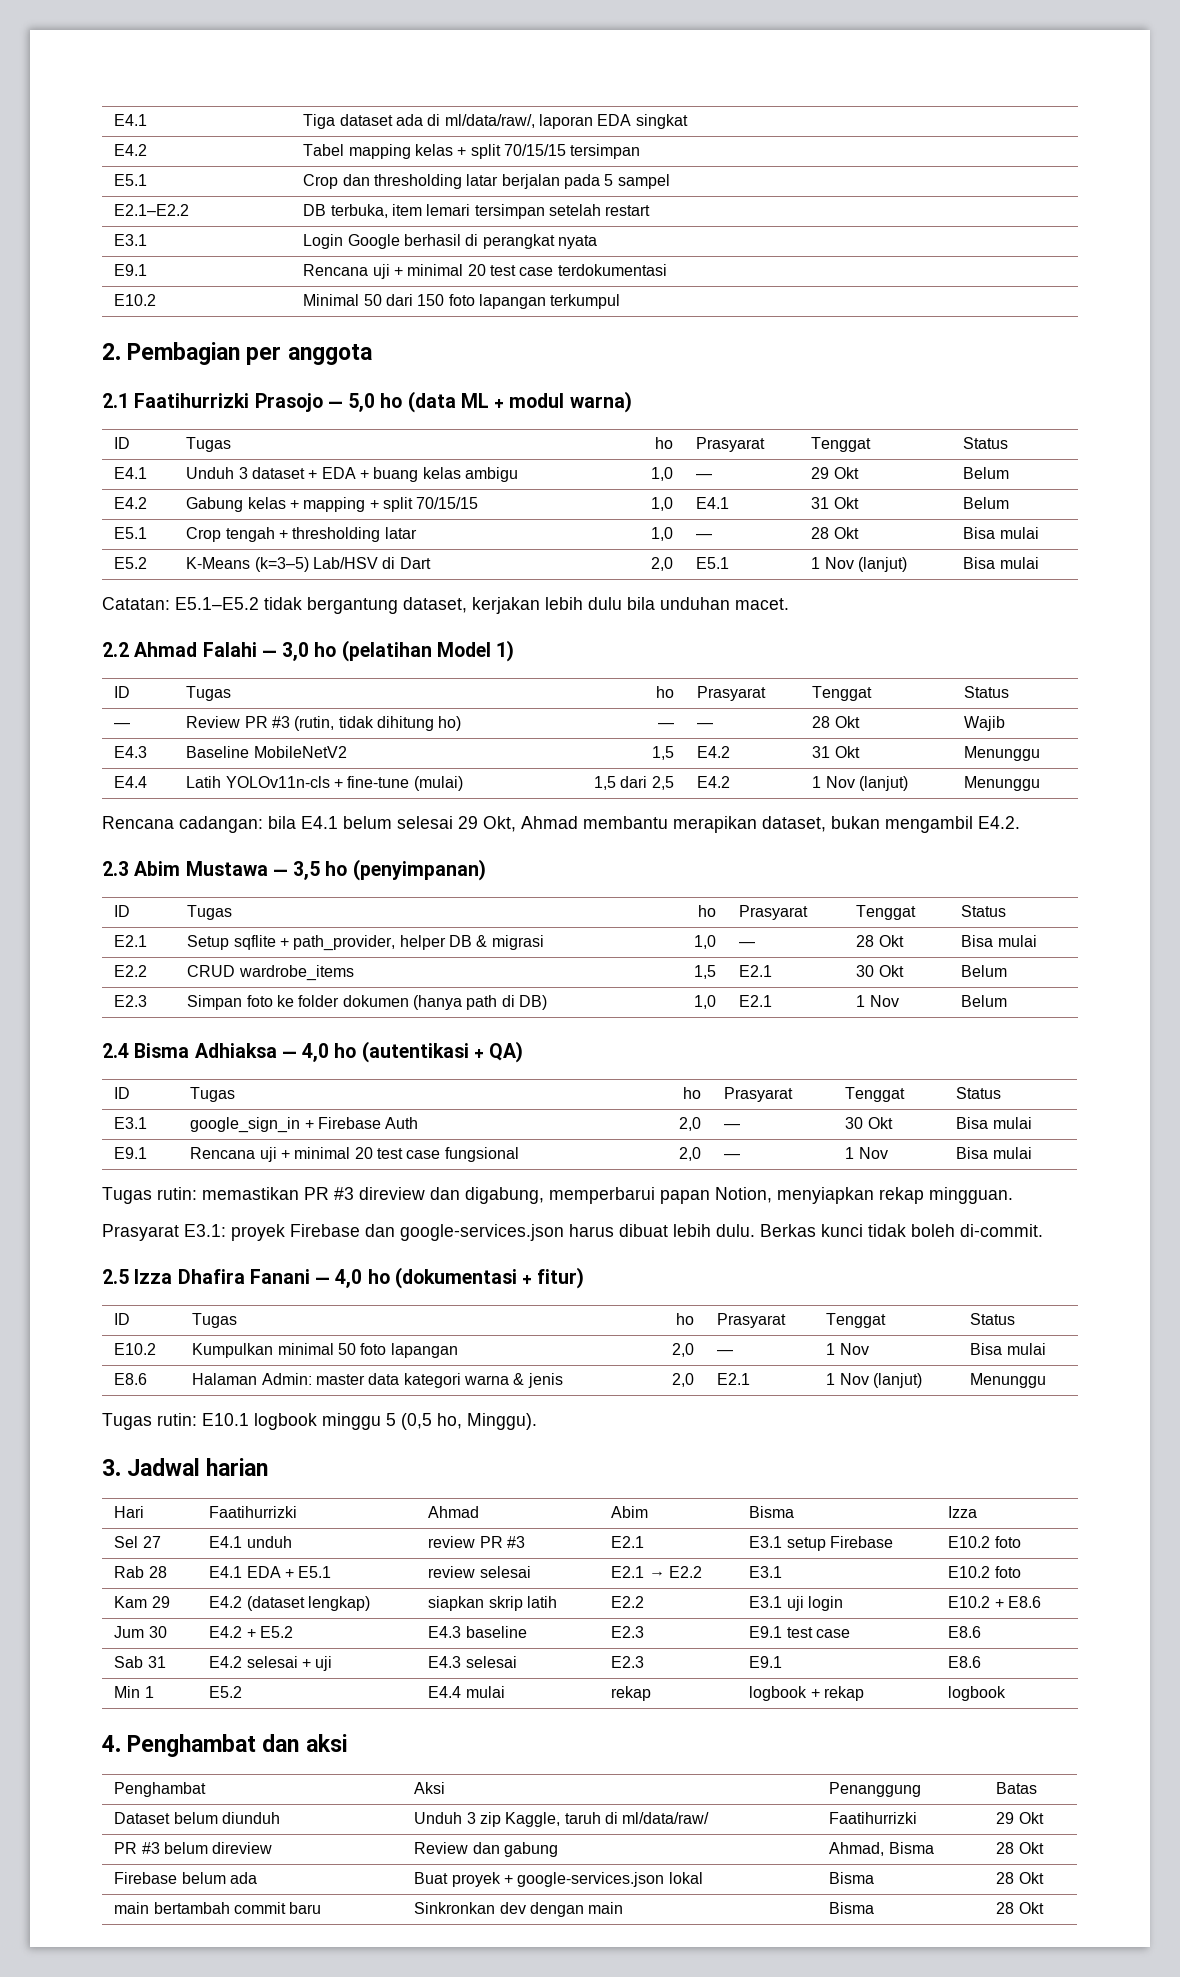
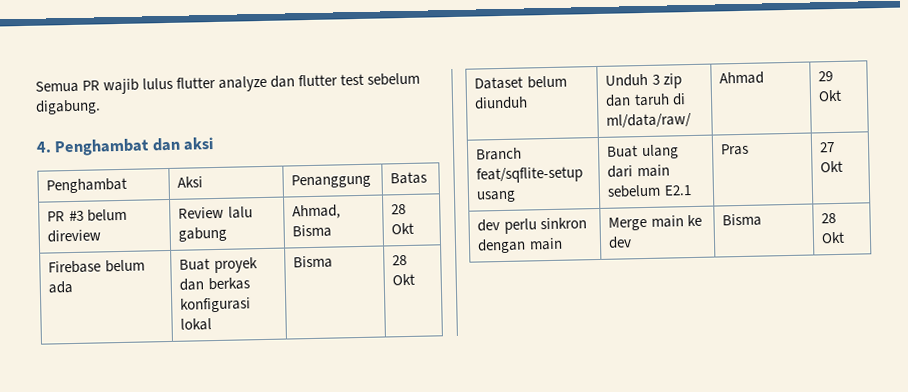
[114,114,148,126] [303,114,688,129] [114,144,148,156] [303,144,641,159] [114,174,148,186] [303,174,670,189] [114,204,190,216] [303,204,651,219] [114,234,148,246] [303,234,597,249] [114,264,148,276] [303,264,667,279] [114,294,157,306] [303,294,621,309] [102,342,372,365] [102,391,632,413] [114,437,131,449] [186,437,232,452] [654,437,673,449] [696,437,766,452] [811,437,872,452] [963,437,1009,449] [114,467,148,479] [186,467,518,482] [650,467,673,481] [696,474,713,479] [811,467,859,479] [963,467,1010,479] [114,497,148,509] [186,497,479,512] [650,497,673,511] [696,497,730,509] [811,497,859,509] [963,497,1010,509] [114,527,148,539] [186,527,417,542] [650,527,673,541] [696,534,713,539] [811,527,859,539] [963,527,1039,539] [114,557,148,569] [186,557,431,572] [650,557,673,571] [696,557,730,569] [811,557,907,572] [963,557,1039,569] [102,597,789,614] [102,640,515,662] [114,686,131,698] [186,686,232,701] [655,686,674,698] [697,686,767,701] [812,686,873,701] [964,686,1010,698] [114,723,131,728] [186,716,462,731] [657,723,674,728] [697,723,714,728] [812,716,860,728] [964,716,1006,731] [114,746,148,758] [186,746,347,758] [651,746,674,760] [697,746,731,758] [812,746,860,758] [964,746,1041,761] [114,776,148,788] [186,776,463,791] [594,776,674,790] [697,776,731,788] [812,776,908,791] [964,776,1041,791] [102,816,1020,833] [102,859,486,881] [114,905,131,917] [187,905,233,920] [697,905,716,917] [739,905,809,920] [856,905,917,920] [961,905,1007,917] [114,935,148,947] [187,935,544,951] [693,935,716,949] [739,942,756,947] [856,935,904,947] [961,935,1037,947] [114,965,148,977] [187,965,354,981] [693,965,716,979] [739,965,773,977] [856,965,904,977] [961,965,1008,977] [114,995,148,1007] [187,995,547,1010] [693,995,716,1009] [739,995,773,1007] [856,995,899,1007] [961,995,1008,1007] [102,1041,524,1063] [114,1087,131,1099] [190,1087,236,1102] [682,1087,701,1099] [724,1087,794,1102] [845,1087,906,1102] [956,1087,1002,1099] [114,1117,148,1129] [190,1117,419,1133] [678,1117,701,1131] [724,1124,741,1129] [845,1117,893,1129] [956,1117,1032,1129] [114,1147,148,1159] [190,1147,519,1162] [678,1147,701,1161] [724,1154,741,1159] [845,1147,888,1159] [956,1147,1032,1159] [102,1187,1013,1204] [102,1224,1043,1241] [102,1267,585,1289] [114,1313,131,1325] [192,1313,238,1328] [675,1313,694,1325] [717,1313,787,1328] [826,1313,887,1328] [970,1313,1016,1325] [114,1343,157,1355] [192,1343,458,1358] [671,1343,694,1357] [717,1350,734,1355] [826,1343,869,1355] [970,1343,1046,1355] [114,1373,148,1385] [192,1373,563,1388] [671,1373,694,1387] [717,1373,751,1385] [826,1373,922,1388] [970,1373,1047,1388] [102,1413,537,1430] [102,1458,269,1476] [114,1506,145,1518] [209,1506,298,1518] [428,1506,480,1518] [611,1506,649,1518] [749,1506,795,1518] [948,1506,978,1518] [114,1536,161,1548] [209,1536,292,1548] [428,1536,525,1548] [611,1536,645,1548] [749,1536,893,1551] [948,1536,1021,1548] [114,1566,167,1578] [209,1566,332,1578] [428,1566,531,1578] [611,1566,702,1578] [749,1566,783,1578] [948,1566,1021,1578] [114,1596,170,1608] [209,1596,370,1611] [428,1596,557,1611] [611,1596,645,1608] [749,1596,843,1611] [948,1596,1041,1608] [114,1626,167,1638] [209,1626,293,1638] [428,1626,527,1638] [611,1626,645,1638] [749,1626,850,1638] [948,1626,982,1638] [114,1656,166,1668] [209,1656,333,1671] [428,1656,517,1668] [611,1656,645,1668] [749,1656,783,1668] [948,1656,982,1668] [114,1686,154,1698] [209,1686,243,1698] [428,1686,505,1698] [611,1686,652,1701] [749,1686,864,1701] [948,1686,1007,1701] E4.1 | Tiga dataset ada di ml/data/raw/, laporan EDA singkat // E4.2 | Tabel mapping kelas + split 70/15/15 tersimpan // E5.1 | Crop dan thresholding latar berjalan pada 5 sampel // E2.1–E2.2 | DB terbuka, item lemari tersimpan setelah restart // E3.1 | Login Google berhasil di perangkat nyata // E9.1 | Rencana uji + minimal 20 test case terdokumentasi // E10.2 | Minimal 50 dari 150 foto lapangan terkumpul // 2. Pembagian per anggota // 2.1 Faatihurrizki Prasojo — 5,0 ho (data ML + modul warna) // ID | Tugas | ho | Prasyarat | Tenggat | Status // E4.1 | Unduh 3 dataset + EDA + buang kelas ambigu | 1,0 | — | 29 Okt | Belum // E4.2 | Gabung kelas + mapping + split 70/15/15 | 1,0 | E4.1 | 31 Okt | Belum // E5.1 | Crop tengah + thresholding latar | 1,0 | — | 28 Okt | Bisa mulai // E5.2 | K-Means (k=3–5) Lab/HSV di Dart | 2,0 | E5.1 | 1 Nov (lanjut) | Bisa mulai // Catatan: E5.1–E5.2 tidak bergantung dataset, kerjakan lebih dulu bila unduhan macet. // 2.2 Ahmad Falahi — 3,0 ho (pelatihan Model 1) // ID | Tugas | ho | Prasyarat | Tenggat | Status // — | Review PR #3 (rutin, tidak dihitung ho) | — | — | 28 Okt | Wajib // E4.3 | Baseline MobileNetV2 | 1,5 | E4.2 | 31 Okt | Menunggu // E4.4 | Latih YOLOv11n-cls + fine-tune (mulai) | 1,5 dari 2,5 | E4.2 | 1 Nov (lanjut) | Menunggu // Rencana cadangan: bila E4.1 belum selesai 29 Okt, Ahmad membantu merapikan dataset, bukan mengambil E4.2. // 2.3 Abim Mustawa — 3,5 ho (penyimpanan) // ID | Tugas | ho | Prasyarat | Tenggat | Status // E2.1 | Setup sqflite + path_provider, helper DB & migrasi | 1,0 | — | 28 Okt | Bisa mulai // E2.2 | CRUD wardrobe_items | 1,5 | E2.1 | 30 Okt | Belum // E2.3 | Simpan foto ke folder dokumen (hanya path di DB) | 1,0 | E2.1 | 1 Nov | Belum // 2.4 Bisma Adhiaksa — 4,0 ho (autentikasi + QA) // ID | Tugas | ho | Prasyarat | Tenggat | Status // E3.1 | google_sign_in + Firebase Auth | 2,0 | — | 30 Okt | Bisa mulai // E9.1 | Rencana uji + minimal 20 test case fungsional | 2,0 | — | 1 Nov | Bisa mulai // Tugas rutin: memastikan PR #3 direview dan digabung, memperbarui papan Notion, menyiapkan rekap mingguan. // Prasyarat E3.1: proyek Firebase dan google-services.json harus dibuat lebih dulu. Berkas kunci tidak boleh di-commit. // 2.5 Izza Dhafira Fanani — 4,0 ho (dokumentasi + fitur) // ID | Tugas | ho | Prasyarat | Tenggat | Status // E10.2 | Kumpulkan minimal 50 foto lapangan | 2,0 | — | 1 Nov | Bisa mulai // E8.6 | Halaman Admin: master data kategori warna & jenis | 2,0 | E2.1 | 1 Nov (lanjut) | Menunggu // Tugas rutin: E10.1 logbook minggu 5 (0,5 ho, Minggu). // 3. Jadwal harian // Hari | Faatihurrizki | Ahmad | Abim | Bisma | Izza // Sel 27 | E4.1 unduh | review PR #3 | E2.1 | E3.1 setup Firebase | E10.2 foto // Rab 28 | E4.1 EDA + E5.1 | review selesai | E2.1 → E2.2 | E3.1 | E10.2 foto // Kam 29 | E4.2 (dataset lengkap) | siapkan skrip latih | E2.2 | E3.1 uji login | E10.2 + E8.6 // Jum 30 | E4.2 + E5.2 | E4.3 baseline | E2.3 | E9.1 test case | E8.6 // Sab 31 | E4.2 selesai + uji | E4.3 selesai | E2.3 | E9.1 | E8.6 // Min 1 | E5.2 | E4.4 mulai | rekap | logbook + rekap | logbook -> [35,72,421,95] [35,99,101,115] Semua PR wajib lulus flutter analyze dan flutter test sebelum digabung.
[114,1812,280,1824] [414,1812,710,1827] [829,1812,918,1824] [996,1812,1044,1824] // Dataset belum diunduh | Unduh 3 zip Kaggle, taruh di ml/data/raw/ | Faatihurrizki | 29 Okt -> (428, 178) none
[472,1842,500,1854] dan -> [227,206,253,219] lalu
[503,1872,665,1887] + google-services.json -> [179,277,250,291] [180,297,252,313] dan berkas konfigurasi
[114,1902,322,1914] [414,1902,624,1917] main bertambah commit baru | Sinkronkan dev dengan main -> [474,75,567,90] [474,96,529,110] [605,73,682,89] [605,93,686,107] [606,112,693,129] [719,71,765,85] [818,71,834,82] [818,89,843,102] [476,147,523,161] [476,166,584,184] [476,190,517,203] [606,144,679,160] [607,164,670,178] [607,184,692,198] [720,143,750,156] [819,142,836,153] [820,160,844,173] [477,217,587,234] [477,237,563,254] [608,214,702,231] [608,236,633,249] Dataset belum diunduh | Unduh 3 zip dan taruh di ml/data/raw/ | Ahmad | 29 Okt // Branch feat/sqflite-setup usang | Buat ulang dari main sebelum E2.1 | Pras | 27 Okt // dev perlu sinkron dengan main | Merge main ke dev

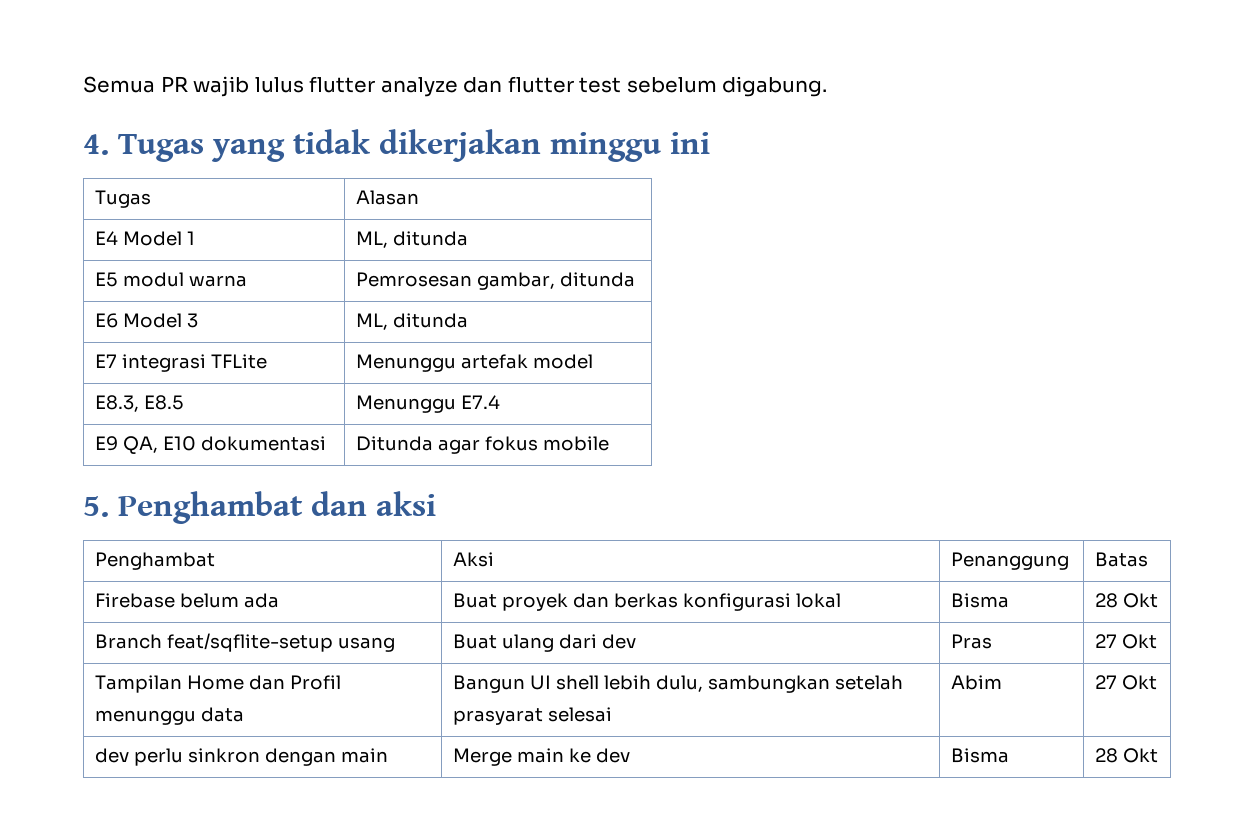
(51, 147) none -> [118,129,710,162] [95,190,152,208] [356,190,420,205] [95,231,196,246] [356,231,469,248] [95,272,248,287] [356,272,636,290] [95,313,199,328] [356,313,469,330] [95,354,268,372] [356,354,594,372] [95,395,185,412] [356,395,501,413] [95,436,327,454] [356,436,610,454] [83,496,109,517] Tugas yang tidak dikerjakan minggu ini // Tugas | Alasan // E4 Model 1 | ML, ditunda // E5 modul warna | Pemrosesan gambar, ditunda // E6 Model 3 | ML, ditunda // E7 integrasi TFLite | Menunggu artefak model // E8.3, E8.5 | Menunggu E7.4 // E9 QA, E10 dokumentasi | Ditunda agar fokus mobile // 5.
[47,208,127,222] [47,229,102,243] [178,206,253,219] [178,226,228,242] [292,204,342,220] [292,224,333,238] [391,204,407,215] [391,222,415,235] // PR #3 belum direview | Review lalu gabung | Ahmad, Bisma | 28 Okt -> (1149, 559) none
[474,75,567,90] [474,96,529,110] [605,73,682,89] [605,93,686,107] [606,112,693,129] [719,71,765,85] [818,71,834,82] [818,89,843,102] // Dataset belum diunduh | Unduh 3 zip dan taruh di ml/data/raw/ | Ahmad | 29 Okt -> (1159, 600) none
[636,164,670,178] [607,184,692,198] main sebelum E2.1 -> [602,634,637,649] dev
(844, 166) none -> [95,675,342,693] [95,707,245,725] [453,675,904,693] [453,707,613,725] [951,675,1003,690] [1095,675,1158,690] // Tampilan Home dan Profil menunggu data | Bangun UI shell lebih dulu, sambungkan setelah prasyarat selesai | Abim | 27 Okt

